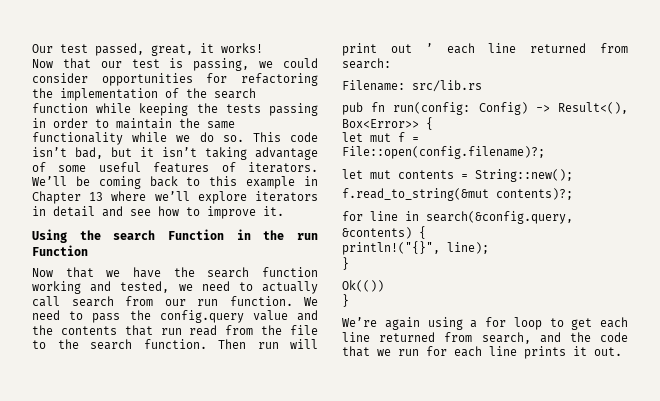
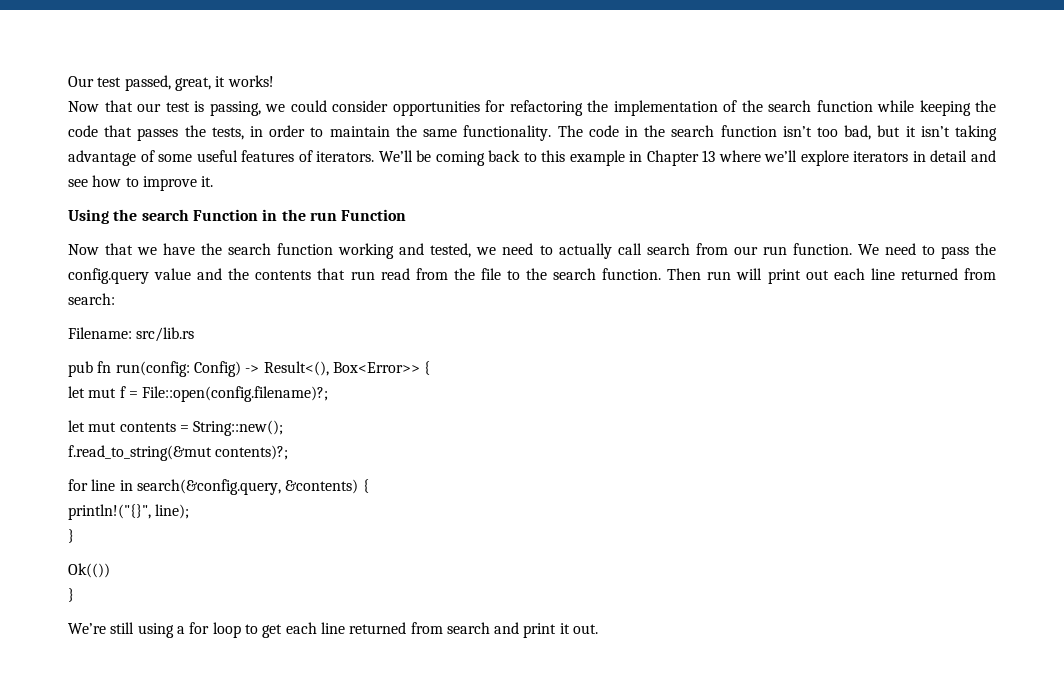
[225,103,318,116] tests passing -> [68,125,244,141] code that passes the tests,
[32,132,318,145] [32,147,67,157] functionality while we do so. This code isn’t -> [463,125,838,141] functionality. The code in the search function isn’t too
[425,43,433,53] ’ -> (829, 275) none
[384,317,420,330] again -> [110,622,135,634] still
[481,332,628,344] [342,346,566,359] search, and the code that we run for each line prints -> [446,622,557,638] search and print

